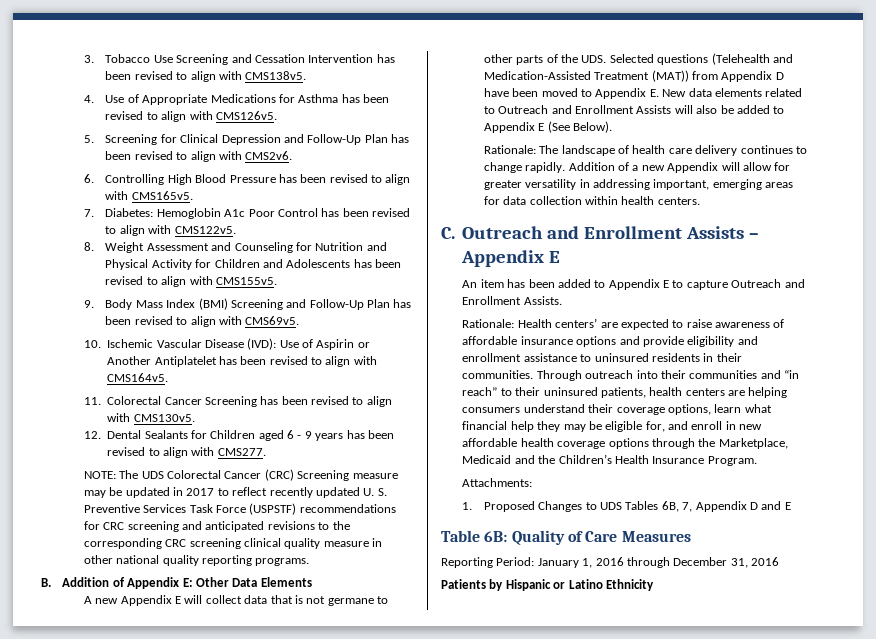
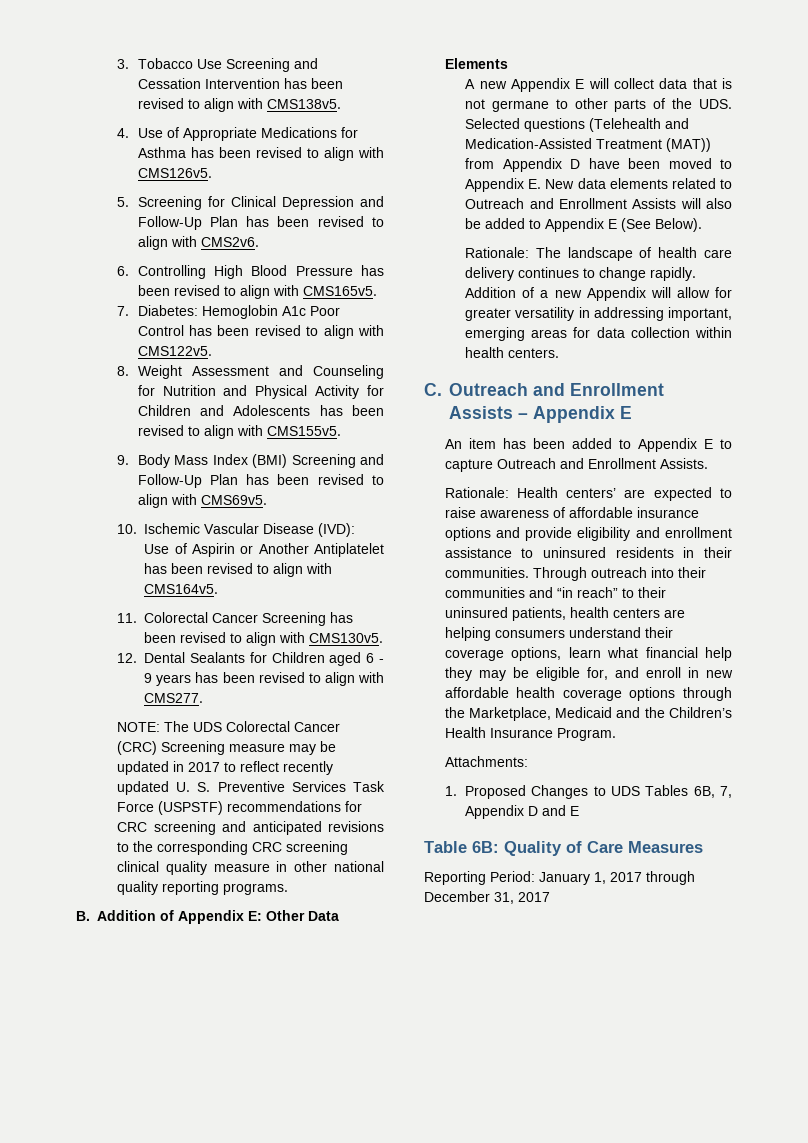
[595,557,624,566] 2016 -> [610,872,642,882] 2017
[751,557,779,566] [441,579,654,591] 2016 // Patients by Hispanic or Latino Ethnicity -> [518,892,550,902] 2017

